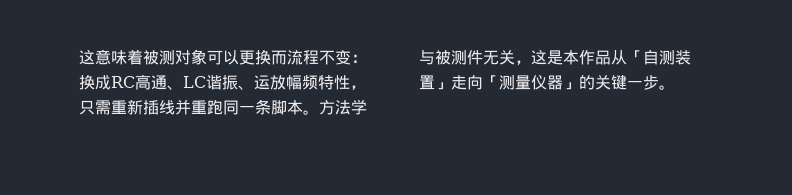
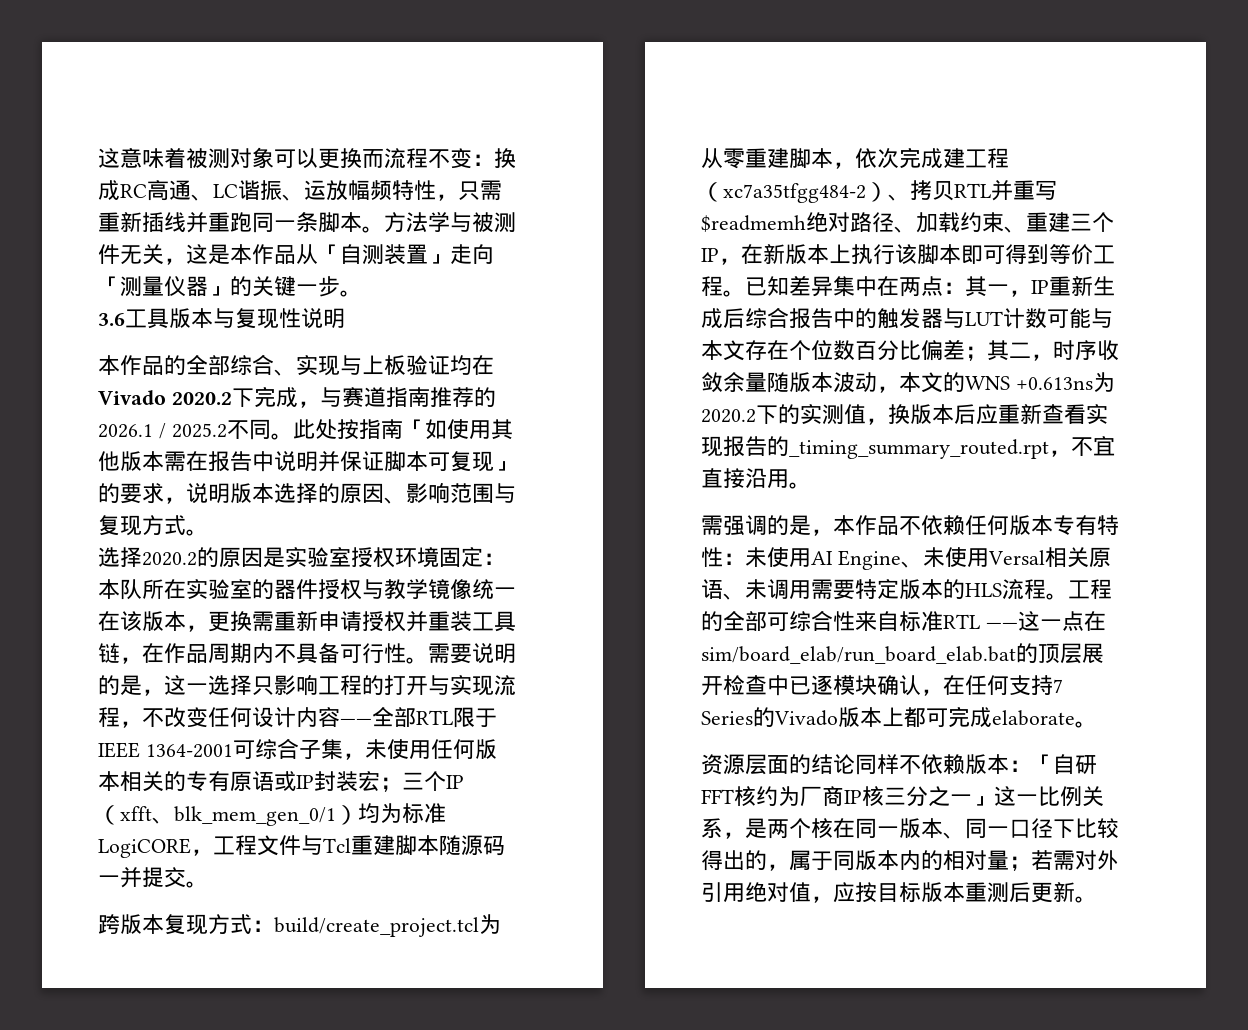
(675, 87) none -> [98,308,345,329] [98,354,494,376] [98,386,496,408] [98,419,513,440] [98,451,516,472] [98,482,516,504] [98,515,208,536] [98,547,505,568] [98,579,516,600] [98,611,516,632] [98,643,516,664] [98,674,516,696] [98,707,497,728] [98,738,497,760] [98,771,464,792] [98,803,446,826] [98,835,505,858] [98,867,208,888] [98,914,501,937] [701,147,1009,169] [701,180,1057,203] [701,212,1114,233] [701,244,1115,265] [701,275,1115,297] [701,307,1113,329] [701,339,1119,361] [701,372,1115,393] [701,404,1108,425] [701,436,1115,459] [701,468,811,489] [701,515,1119,536] [701,547,1111,570] [701,579,1112,600] [701,610,1106,632] [701,643,1104,664] [701,675,1063,696] [701,706,1097,728] [701,754,1097,775] [701,786,1104,807] [701,818,1119,839] [701,850,1119,871] [701,882,1097,903] // 3.6工具版本与复现性说明 // 本作品的全部综合、实现与上板验证均在Vivado 2020.2下完成，与赛道指南推荐的2026.1 / 2025.2不同。此处按指南「如使用其他版本需在报告中说明并保证脚本可复现」的要求，说明版本选择的原因、影响范围与复现方式。 // 选择2020.2的原因是实验室授权环境固定：本队所在实验室的器件授权与教学镜像统一在该版本，更换需重新申请授权并重装工具链，在作品周期内不具备可行性。需要说明的是，这一选择只影响工程的打开与实现流程，不改变任何设计内容——全部RTL限于IEEE 1364-2001可综合子集，未使用任何版本相关的专有原语或IP封装宏；三个IP（xfft、blk_mem_gen_0/1）均为标准LogiCORE，工程文件与Tcl重建脚本随源码一并提交。 // 跨版本复现方式：build/create_project.tcl为从零重建脚本，依次完成建工程（xc7a35tfgg484-2）、拷贝RTL并重写$readmemh绝对路径、加载约束、重建三个IP，在新版本上执行该脚本即可得到等价工程。已知差异集中在两点：其一，IP重新生成后综合报告中的触发器与LUT计数可能与本文存在个位数百分比偏差；其二，时序收敛余量随版本波动，本文的WNS +0.613ns为2020.2下的实测值，换版本后应重新查看实现报告的_timing_summary_routed.rpt，不宜直接沿用。 // 需强调的是，本作品不依赖任何版本专有特性：未使用AI Engine、未使用Versal相关原语、未调用需要特定版本的HLS流程。工程的全部可综合性来自标准RTL ——这一点在sim/board_elab/run_board_elab.bat的顶层展开检查中已逐模块确认，在任何支持7 Series的Vivado版本上都可完成elaborate。 // 资源层面的结论同样不依赖版本：「自研FFT核约为厂商IP核三分之一」这一比例关系，是两个核在同一版本、同一口径下比较得出的，属于同版本内的相对量；若需对外引用绝对值，应按目标版本重测后更新。

